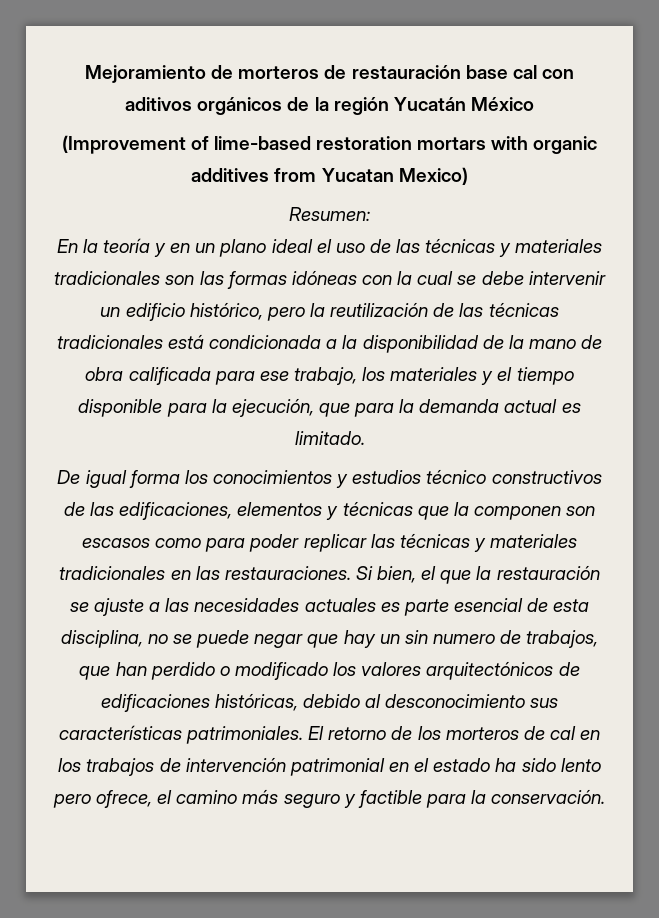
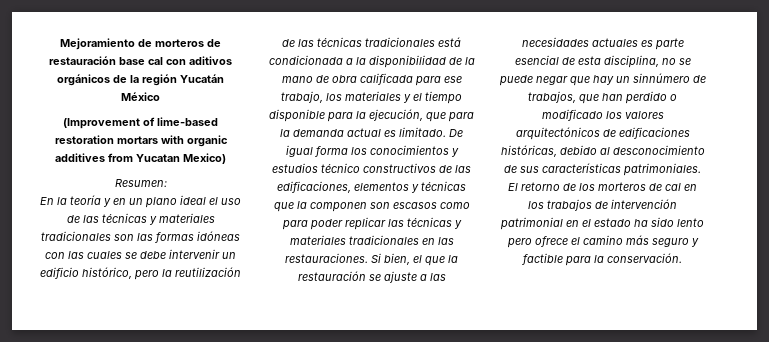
[397,271,454,285] la cual -> [68,251,122,259] las cuales
(365, 438) // -> (446, 132) none
[404,630,495,644] sin numero -> [632,73,690,83] sinnúmero
(526, 701) none -> [504,165,517,173] de
[95,790,152,808] ofrece, -> [534,236,568,247] ofrece

